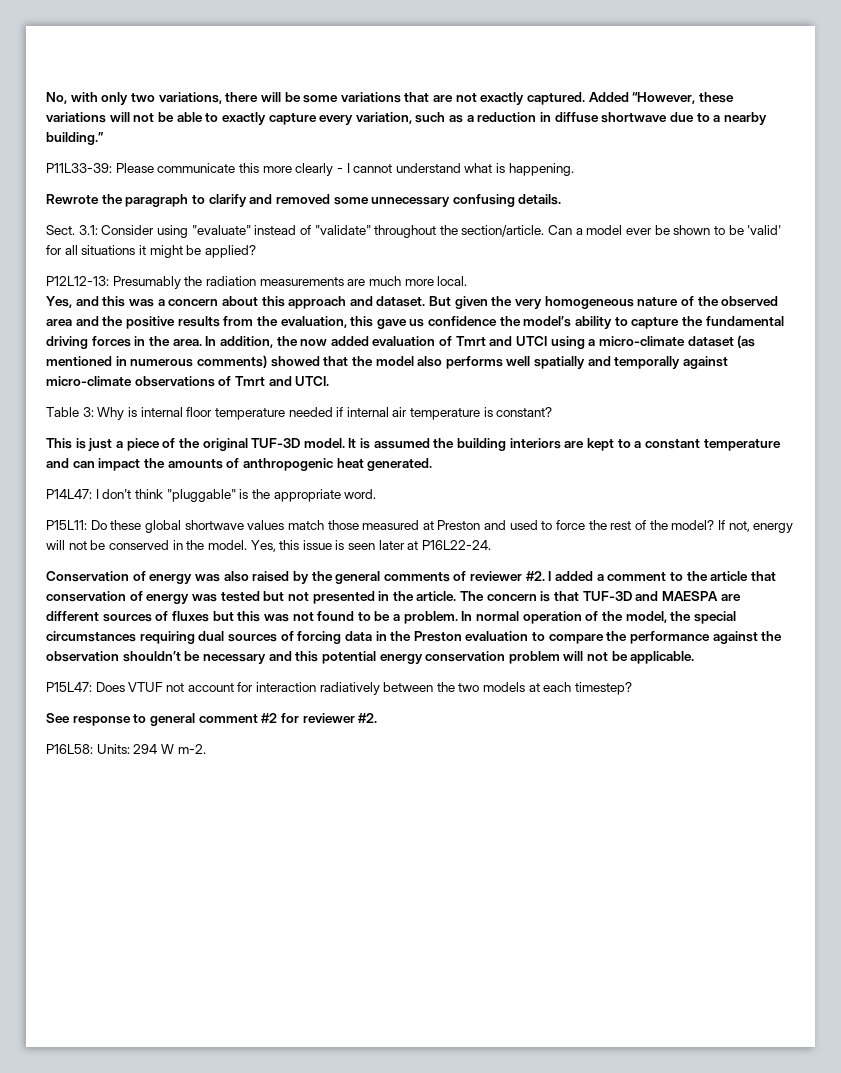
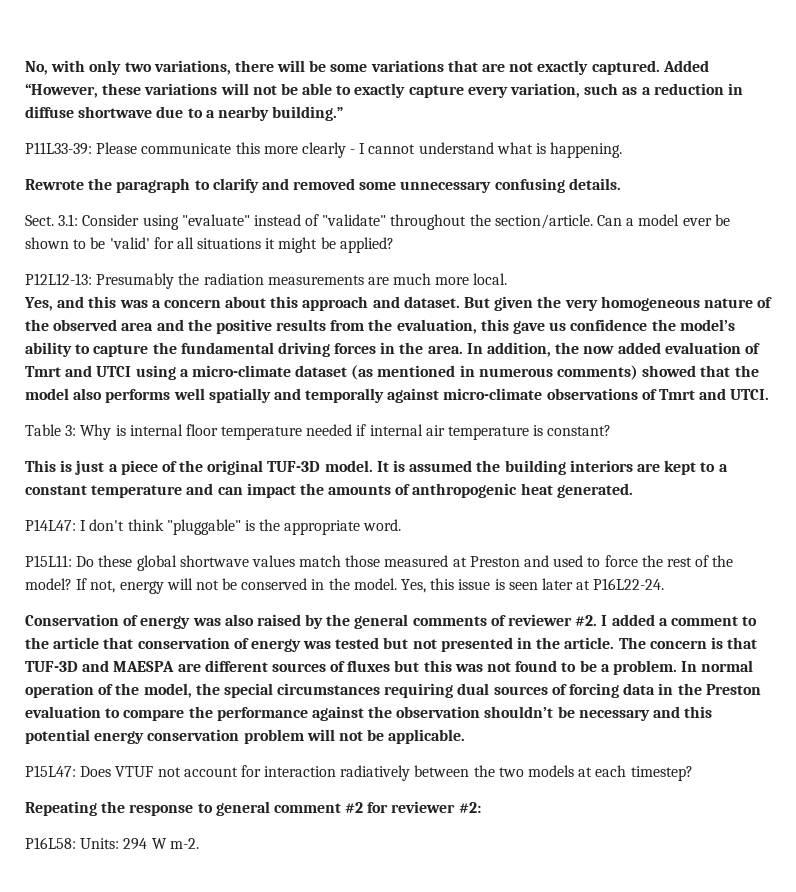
[46,713,70,723] See -> [25,801,126,816] Repeating the
[358,713,378,723] #2. -> [458,802,481,813] #2:

